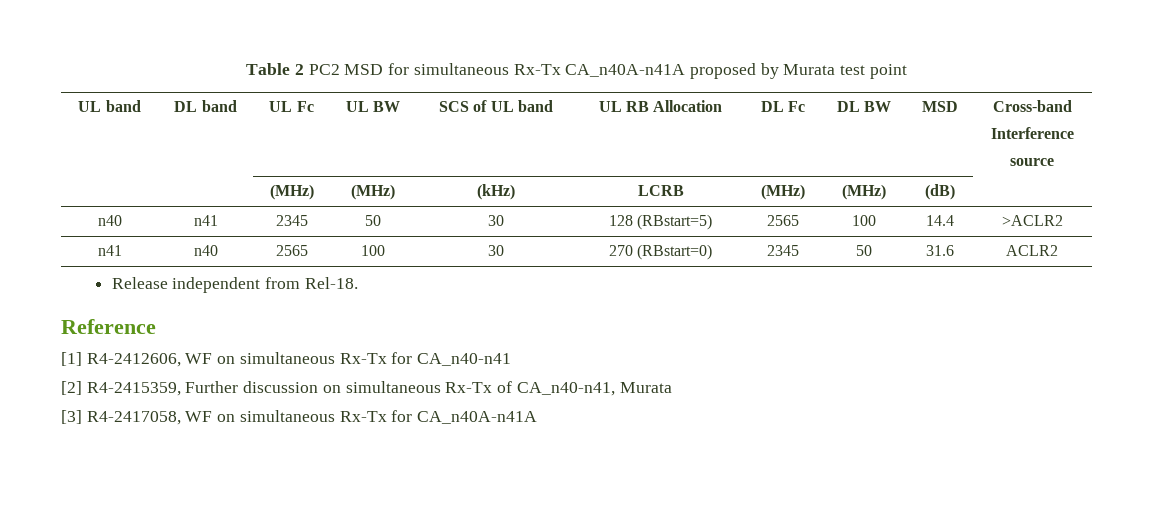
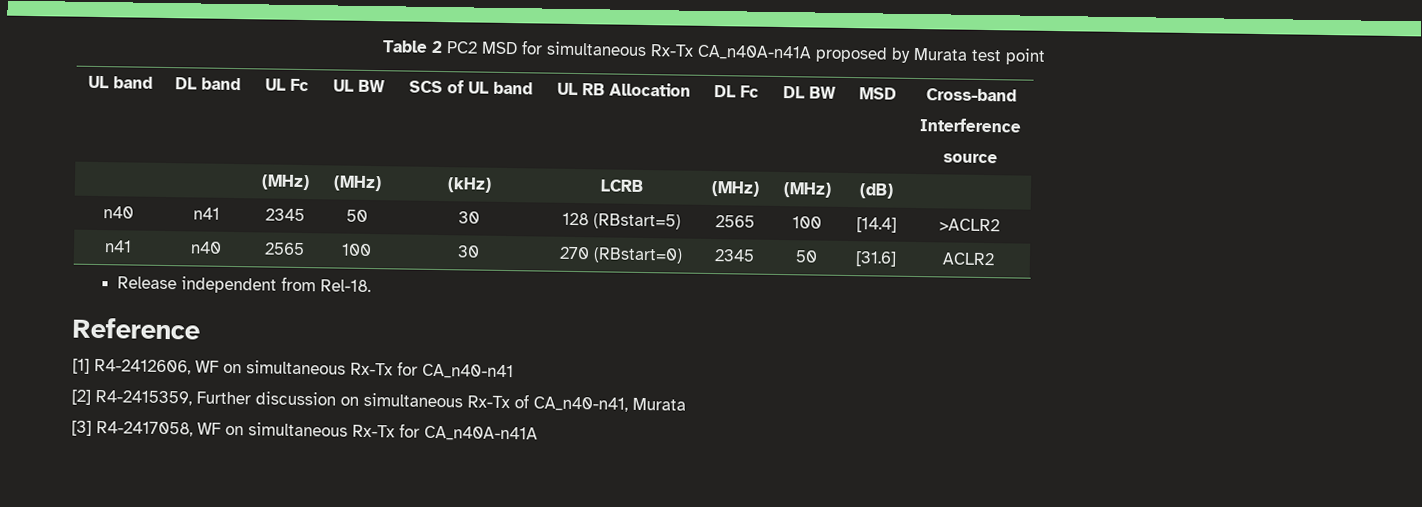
[926,215,954,226] 14.4 -> [855,217,897,233] [14.4]
[926,245,954,256] 31.6 -> [854,251,897,267] [31.6]

